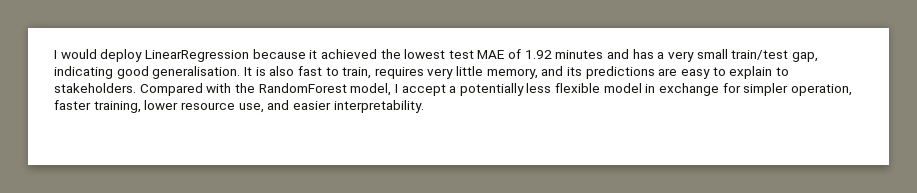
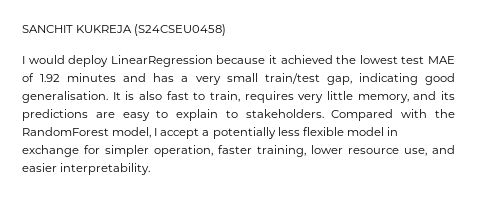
(54, 54) none -> [22,24,227,36] SANCHIT KUKREJA (S24CSEU0458) //

